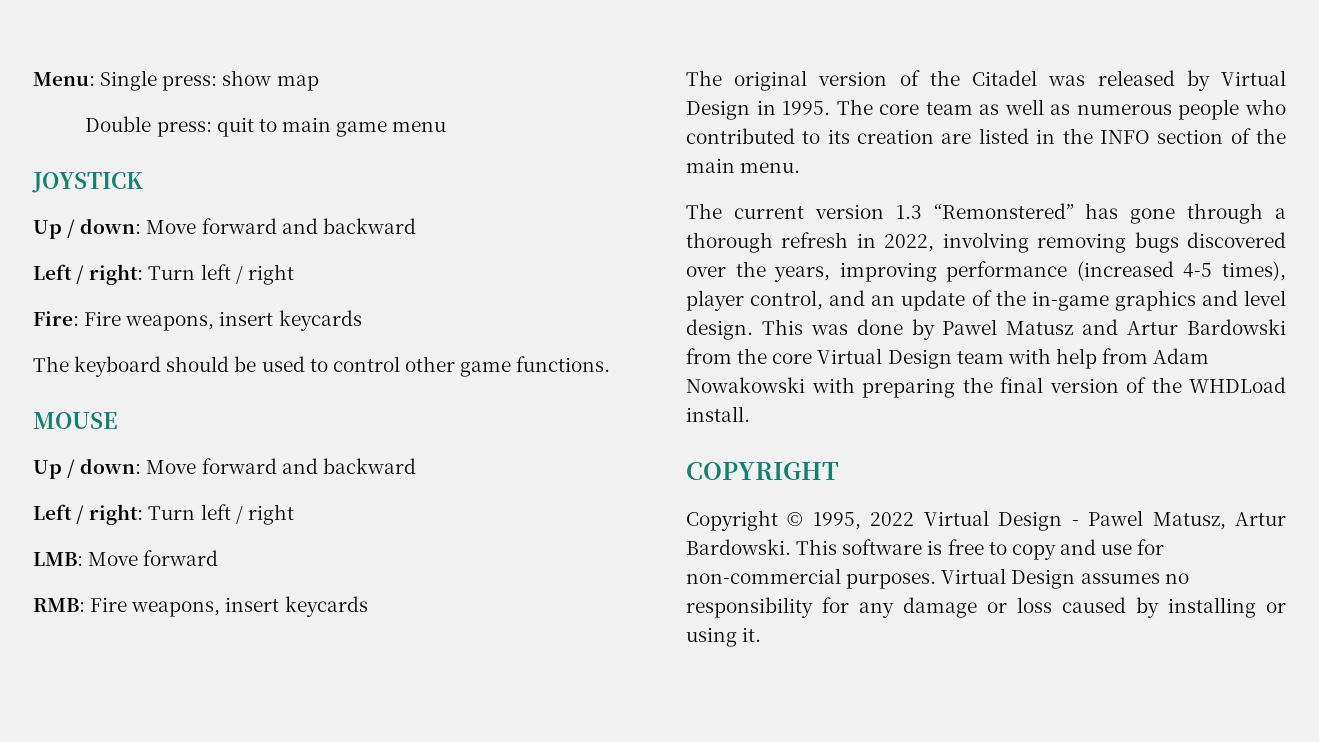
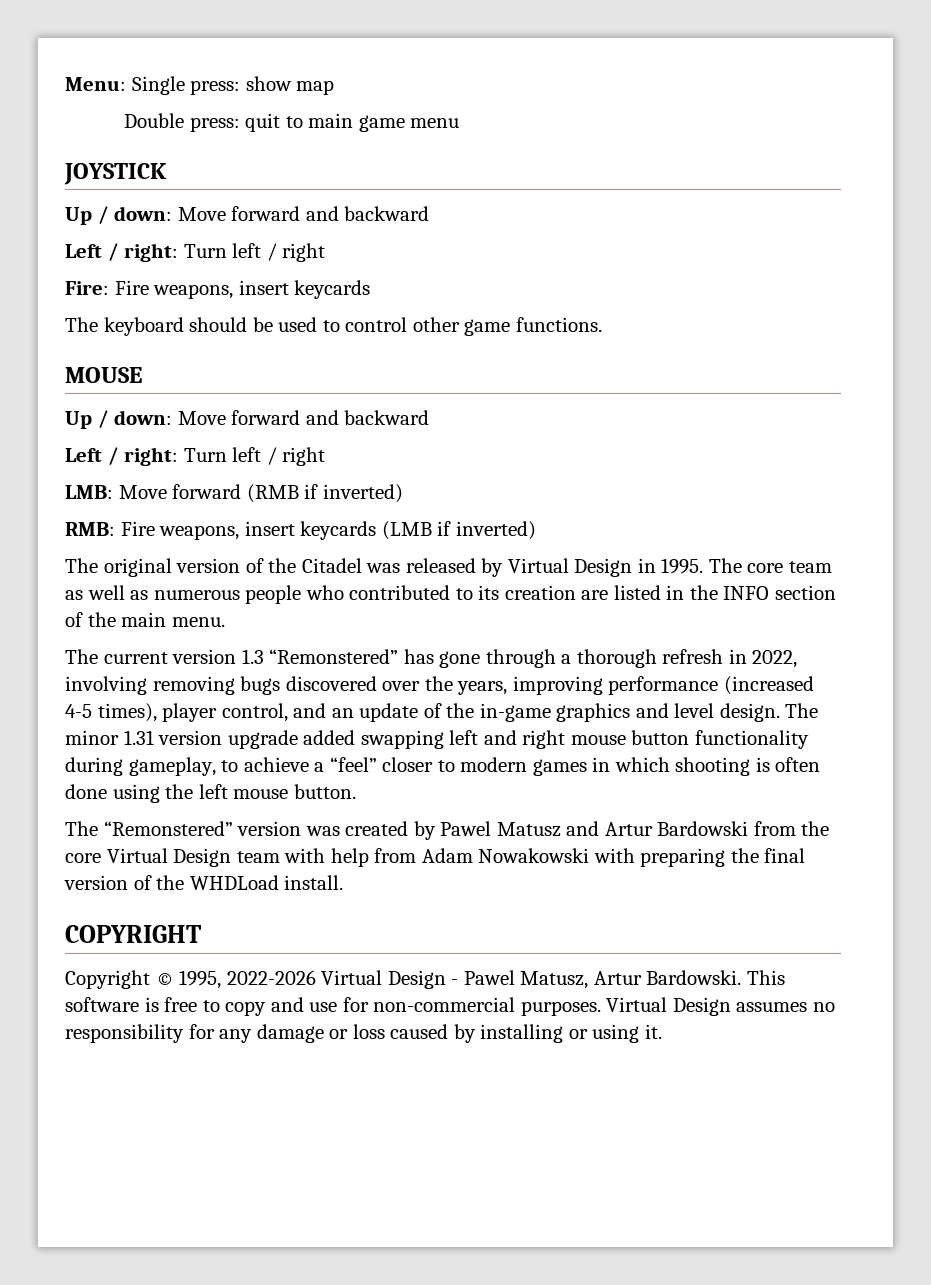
(219, 558) none -> [246,484,403,503] (RMB if inverted)
(368, 606) none -> [381,521,536,540] (LMB if inverted)
[761,319,903,335] This was done -> [785,703,819,718] [65,730,809,749] [65,757,821,776] [65,784,356,803] [65,821,409,836] The minor 1.31 version upgrade added swapping left and right mouse button functionality during gameplay, to achieve a “feel” closer to modern games in which shooting is often done using the left mouse button. // The “Remonstered” version was created
[870,512,915,526] 2022 -> [226,970,316,985] 2022-2026

